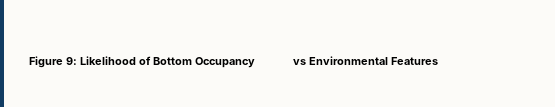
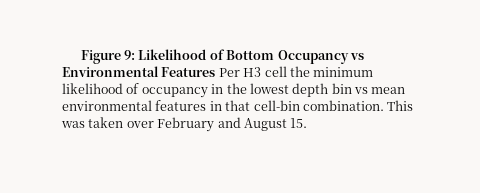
(438, 61) none -> [218,66,374,77] [62,83,406,98] [62,100,414,111] [61,117,308,132] Per H3 cell the minimum likelihood of occupancy in the lowest depth bin vs mean environmental features in that cell-bin combination. This was taken over February and August 15.

